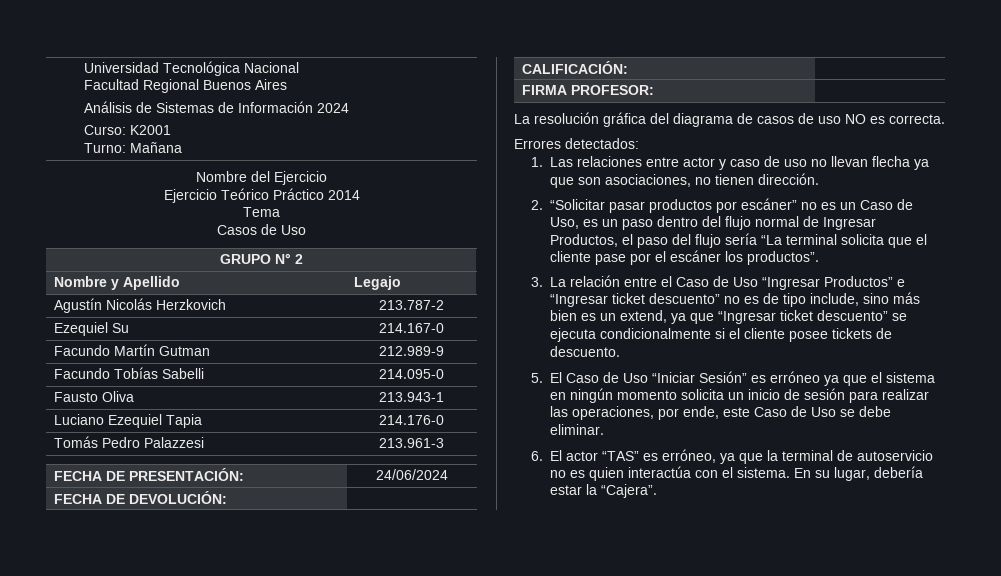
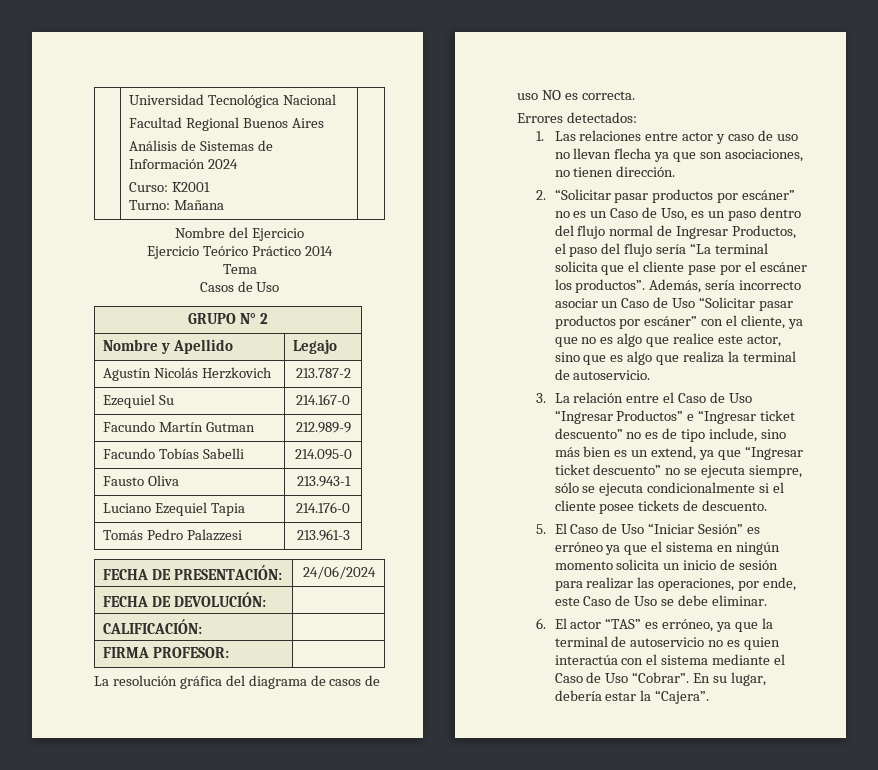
(819, 258) none -> [649,279,802,293] [554,297,794,311] [554,315,804,329] [554,333,781,347] [554,351,796,365] [554,369,651,380] Además, sería incorrecto asociar un Caso de Uso “Solicitar pasar productos por escáner” con el cliente, ya que no es algo que realice este actor, sino que es algo que realiza la terminal de autoservicio.
(888, 315) none -> [665,465,803,478] [554,482,579,493] no se ejecuta siempre, sólo
[736,467,790,478] sistema. -> [661,654,786,665] [554,672,690,683] sistema mediante el Caso de Uso “Cobrar”.

